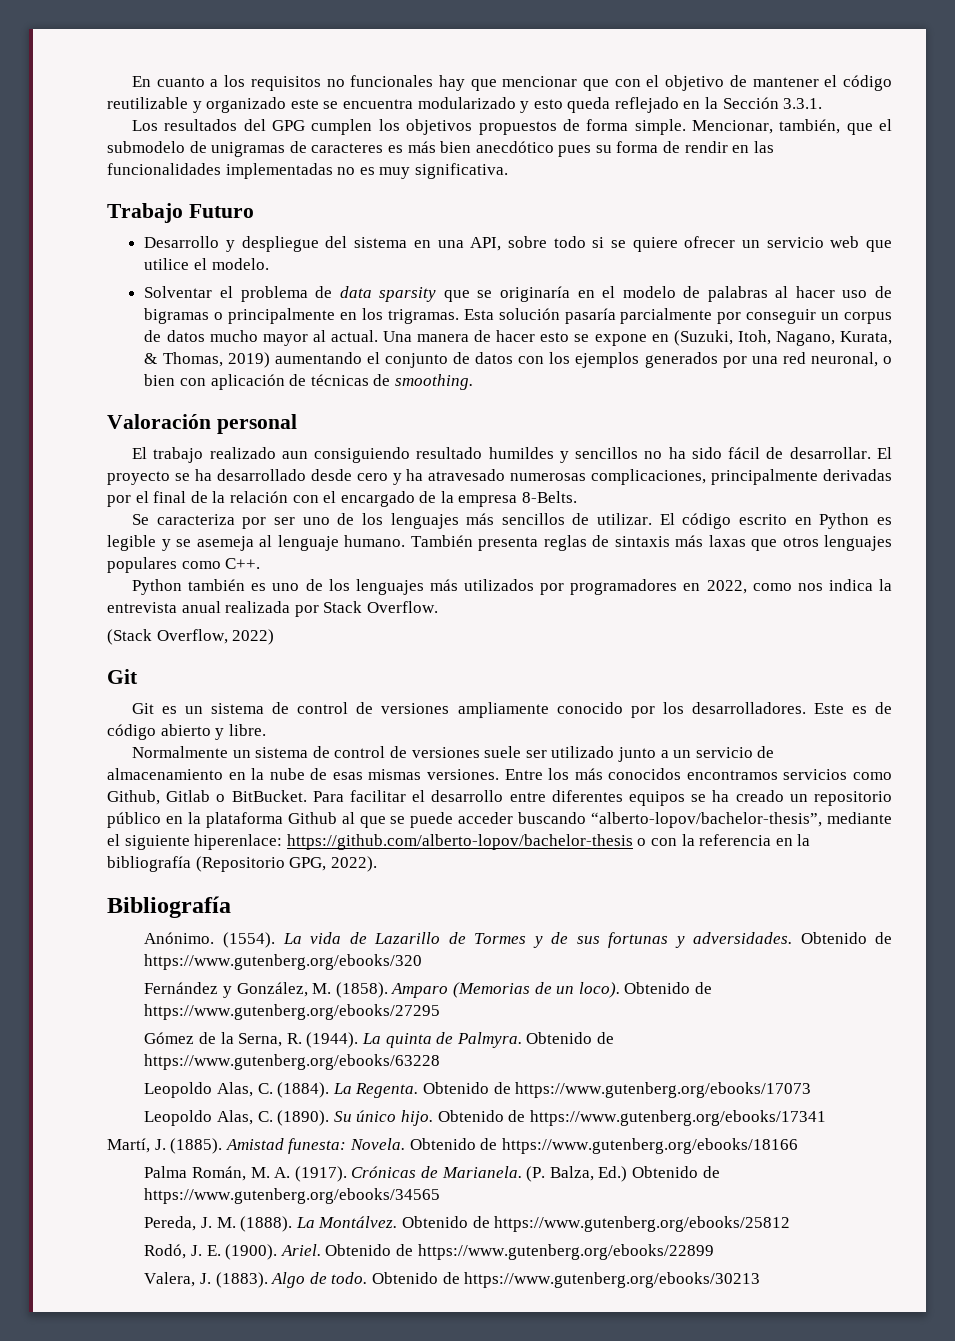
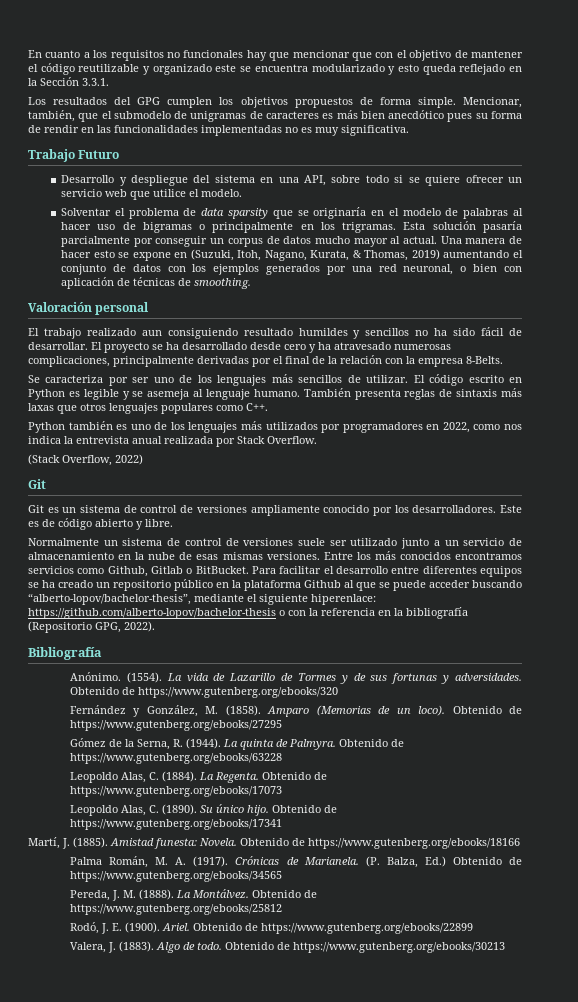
[323,491,437,507] el encargado de -> (403, 361) none

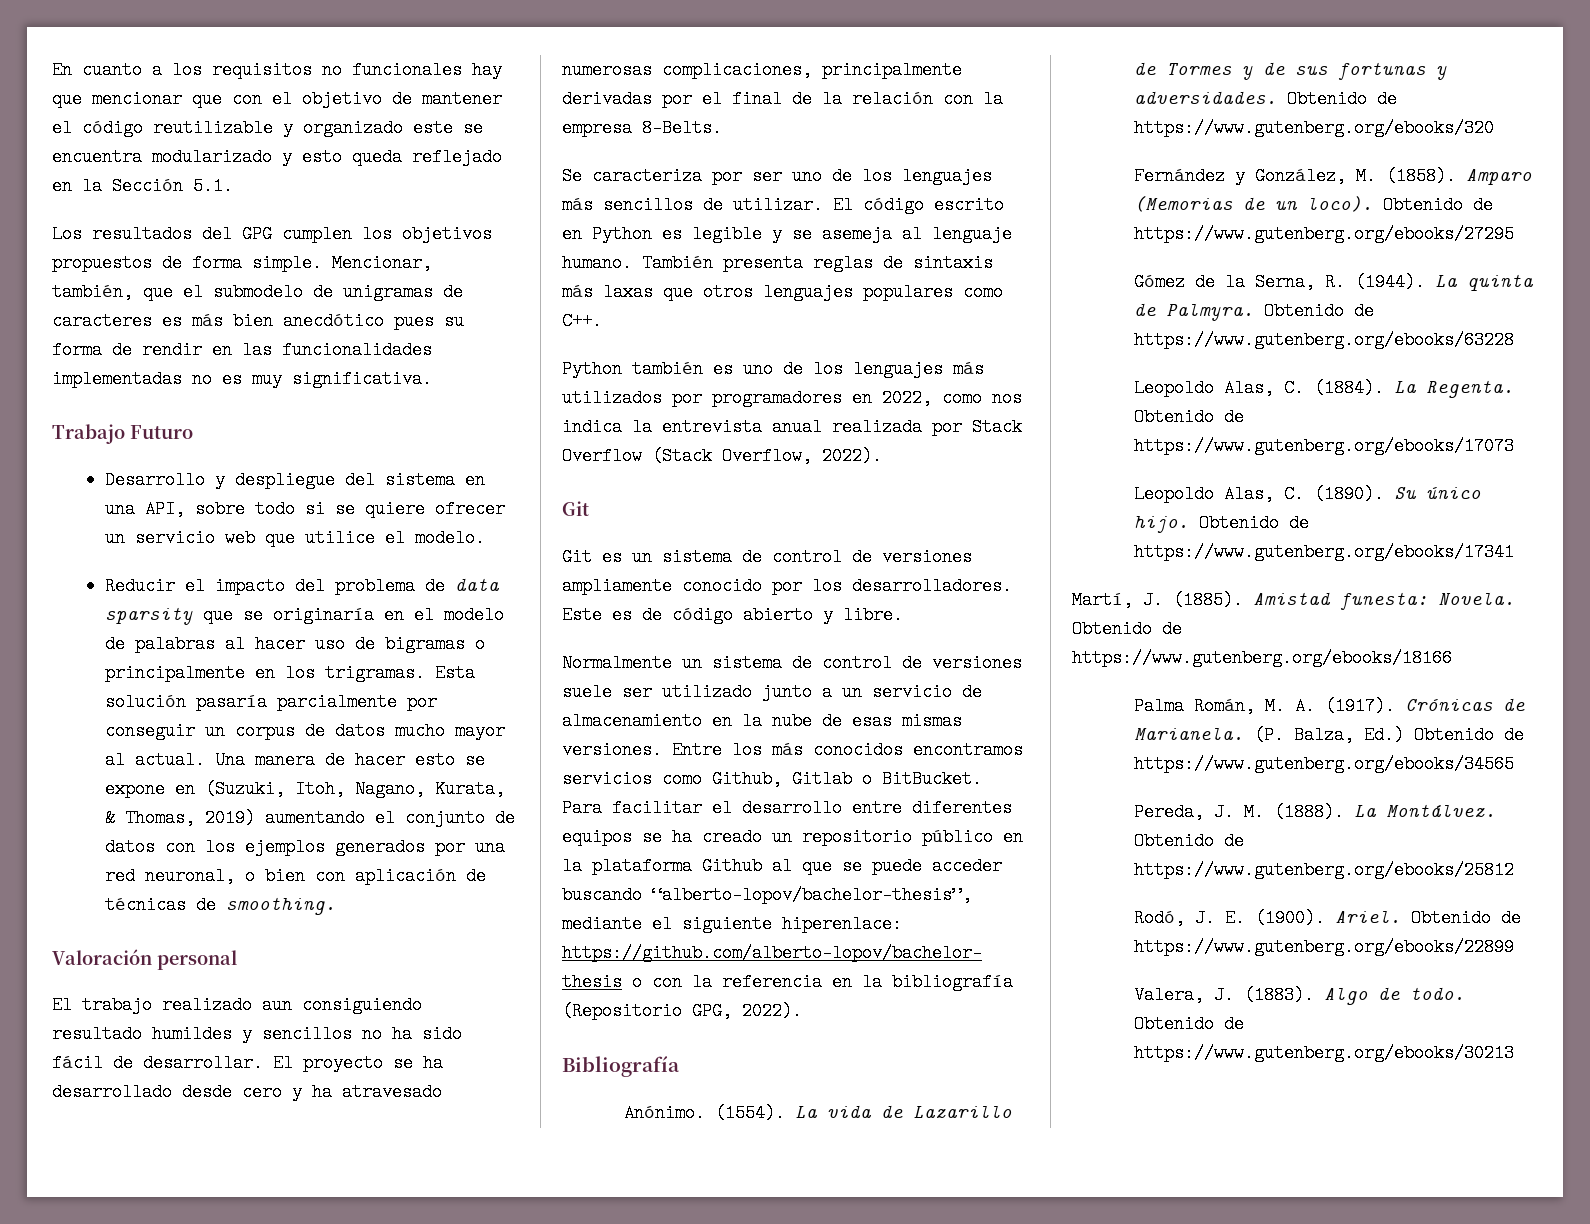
[82,78,109,86] 3.3.1. -> [193,177,233,195] 5.1.
[61,208,125,216] Solventar el -> [104,577,325,595] Reducir el impacto del
[267,436,317,444] Overflow. // -> [562,447,642,465] Overflow
[115,454,143,465] 2022) -> [822,447,882,465] 2022).

